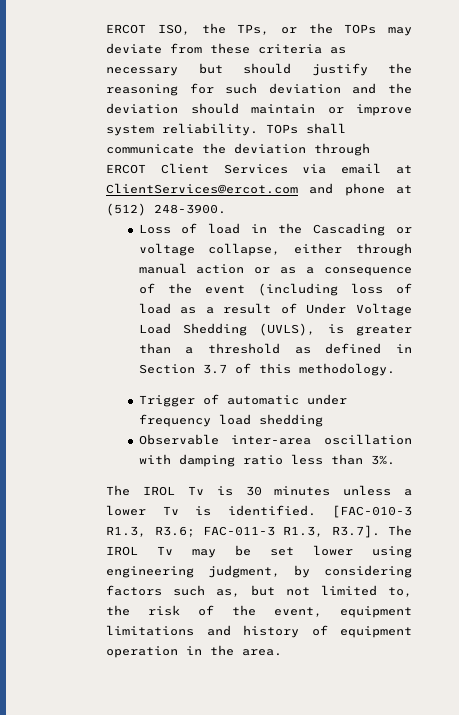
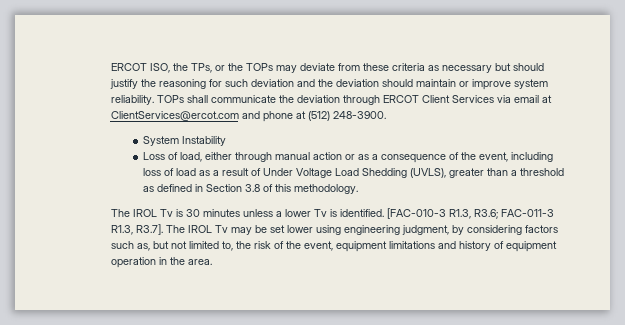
(227, 209) none -> [142,136,226,146] // System Instability
[208,223,412,236] [138,243,281,256] load in the Cascading or voltage collapse, -> [179,152,202,162] load,
[204,283,338,296] event (including -> [478,152,553,162] event, including
[327,324,344,334] is -> (446, 173) none
[202,364,227,374] 3.7 -> [244,184,260,192] 3.8
[138,394,347,407] [138,414,323,427] [138,434,412,445] [138,454,395,467] // Trigger of automatic under frequency load shedding // Observable inter-area oscillation with damping ratio less than 3%. -> (358, 189) none

